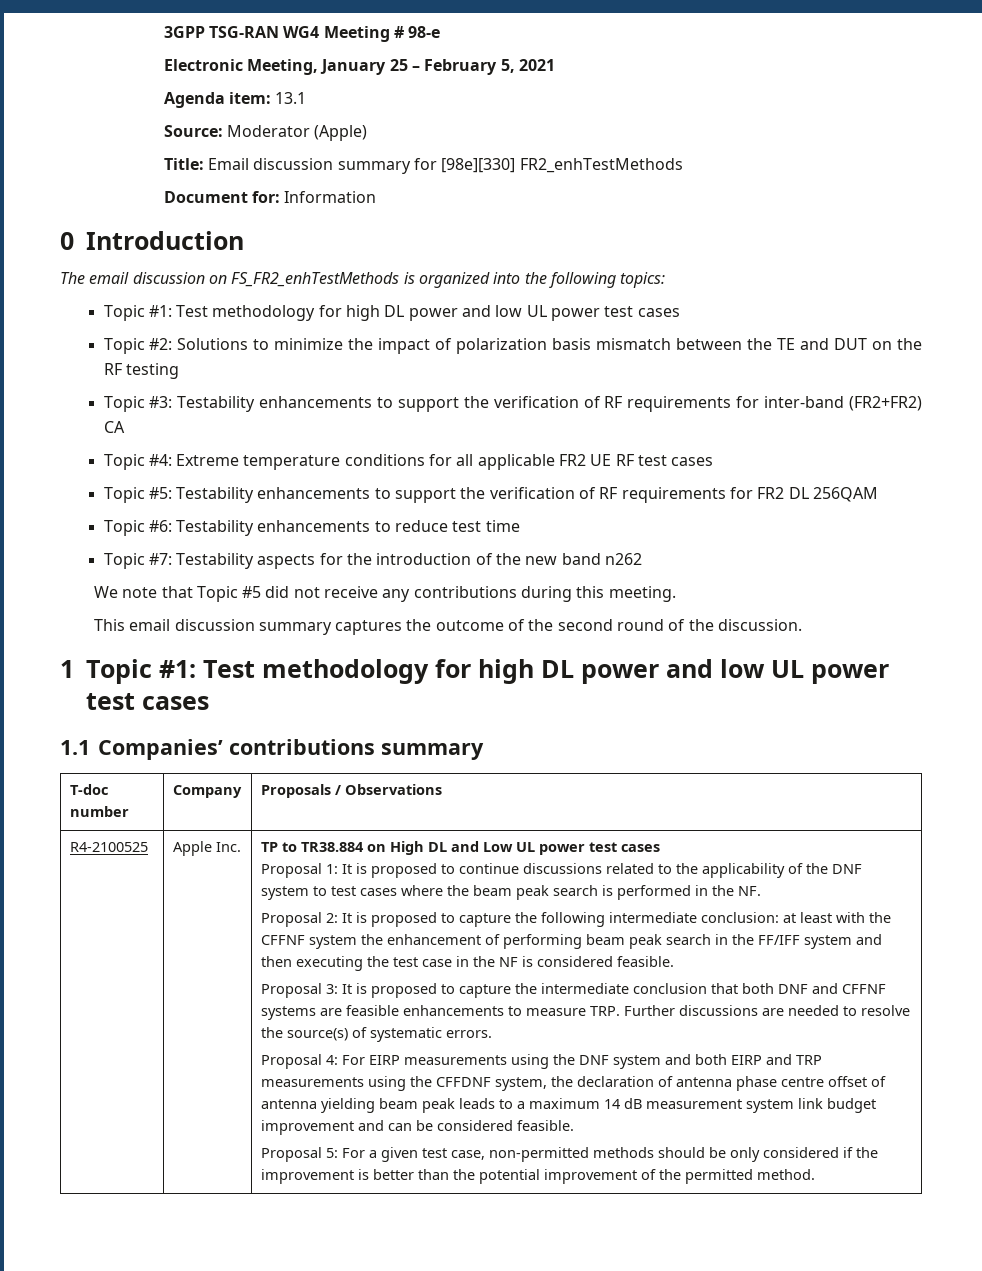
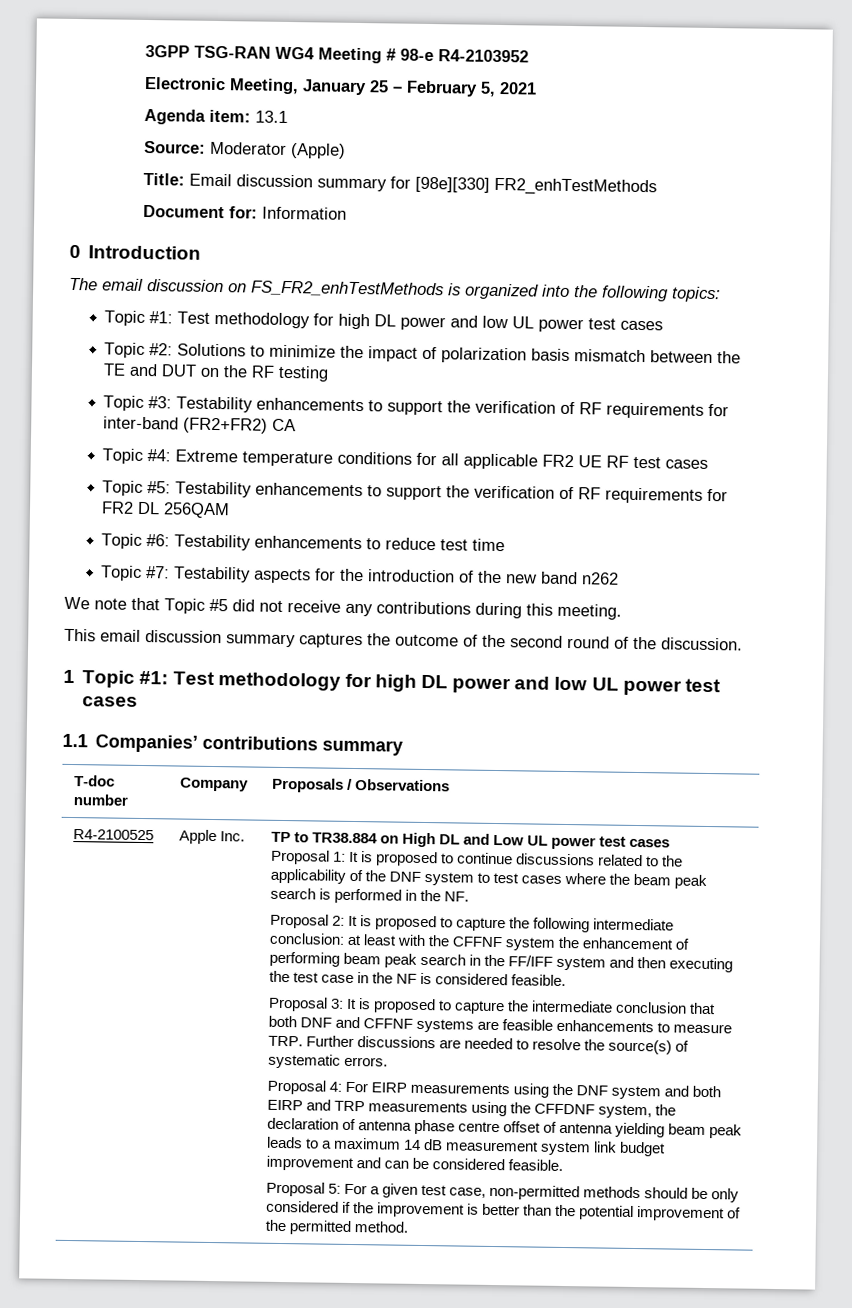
(441, 32) none -> [438,49,530,63] R4-2103952

